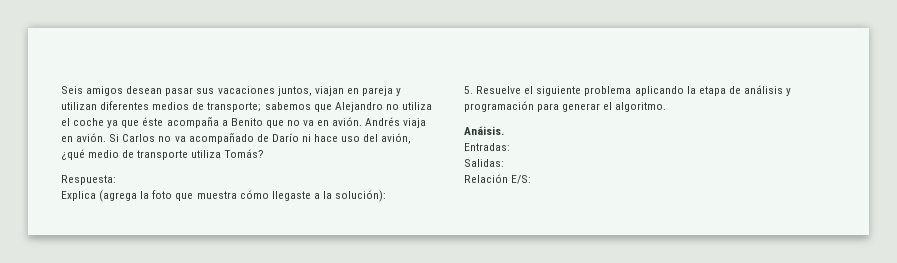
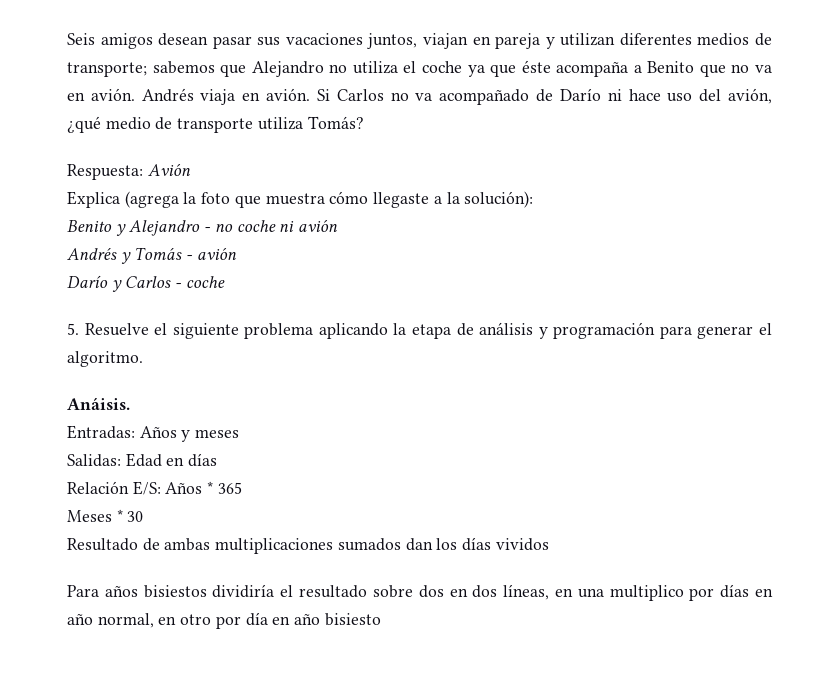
(116, 180) none -> [147,164,191,176] Avión
(387, 196) none -> [67,220,339,236] [67,247,237,264] [67,275,225,292] // Benito y Alejandro - no coche ni avión // Andrés y Tomás - avión // Darío y Carlos - coche
[464,159,504,167] [464,174,532,184] // Salidas: // Relación E/S: -> [139,426,240,442] [67,453,218,467] [67,481,242,495] [67,509,144,522] [67,537,549,554] [67,584,773,601] [67,612,381,629] Años y meses // Salidas: Edad en días // Relación E/S: Años * 365 // Meses * 30 // Resultado de ambas multiplicaciones sumados dan los días vividos // Para años bisiestos dividiría el resultado sobre dos en dos líneas, en una multiplico por días en año normal, en otro por día en año bisiesto

